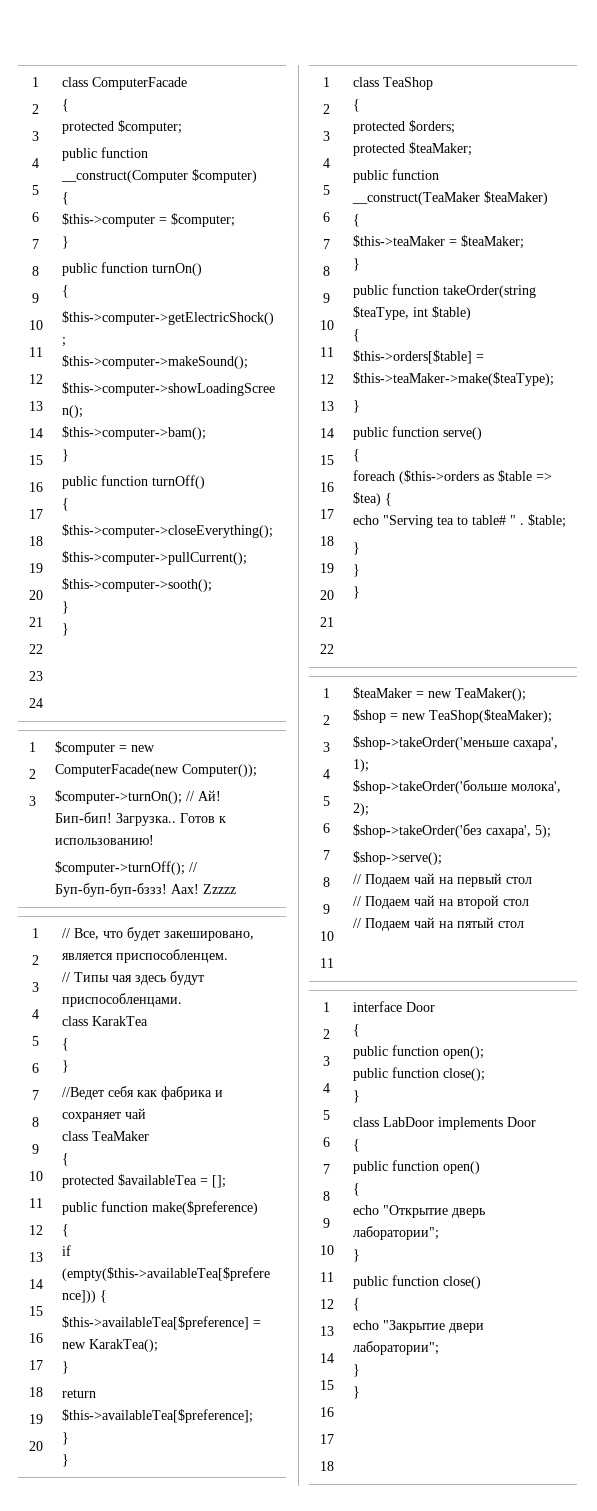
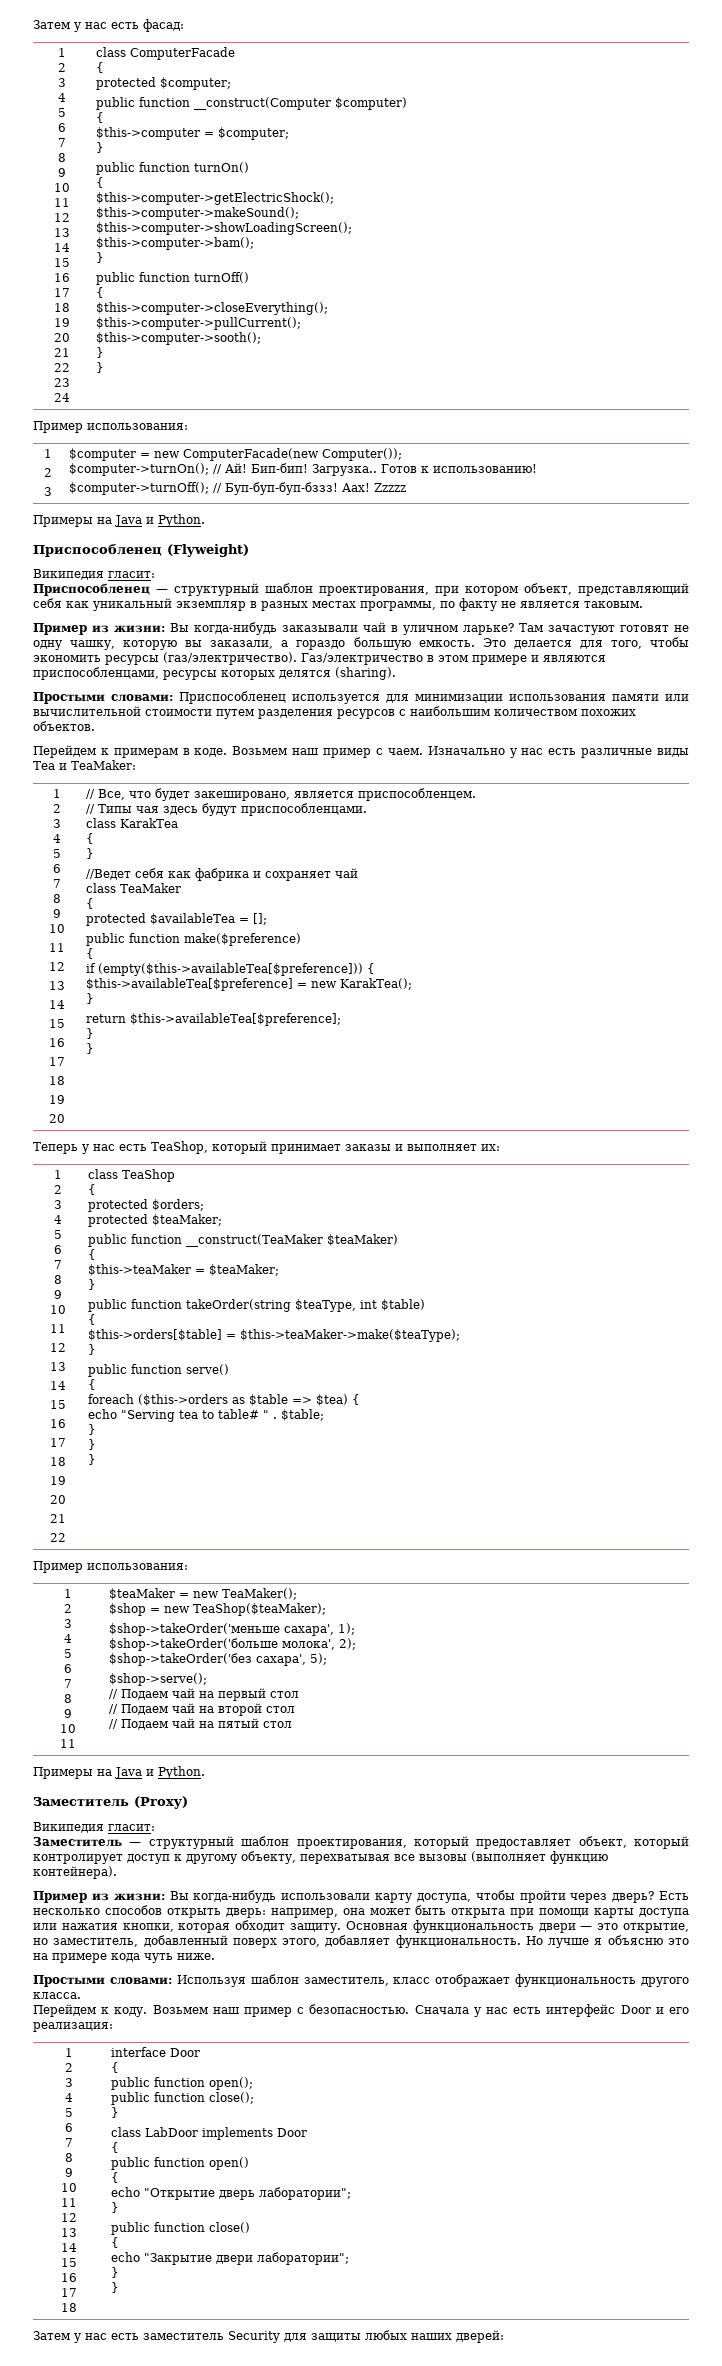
(32, 82) none -> [33,19,184,32] Затем у нас есть фасад: //
(69, 629) none -> [33,421,188,433] // Пример использования:
(236, 889) none -> [33,514,205,527] [33,543,249,557] [33,569,155,580] [33,583,689,596] [33,598,643,611] [33,622,689,635] [33,637,690,650] [33,652,606,665] [33,667,396,680] [33,691,689,704] [33,706,636,719] [33,721,95,731] [33,745,690,758] [33,760,136,770] // Примеры на Java и Python. // Приспособленец (Flyweight) // Википедия гласит: // Приспособленец — структурный шаблон проектирования, при котором объект, представляющий себя как уникальный экземпляр в разных местах программы, по факту не является таковым. // Пример из жизни: Вы когда-нибудь заказывали чай в уличном ларьке? Там зачастуют готовят не одну чашку, которую вы заказали, а гораздо большую емкость. Это делается для того, чтобы экономить ресурсы (газ/электричество). Газ/электричество в этом примере и являются приспособленцами, ресурсы которых делятся (sharing). // Простыми словами: Приспособленец используется для минимизации использования памяти или вычислительной стоимости путем разделения ресурсов с наибольшим количеством похожих объектов. // Перейдем к примерам в коде. Возьмем наш пример с чаем. Изначально у нас есть различные виды Tea и TeaMaker:
(69, 1460) none -> [33,1141,500,1154] // Теперь у нас есть TeaShop, который принимает заказы и выполняет их:
(360, 592) none -> [33,1561,188,1573] // Пример использования:
(524, 924) none -> [33,1766,205,1779] [33,1796,188,1809] [33,1822,155,1833] [33,1836,689,1849] [33,1851,608,1864] [33,1866,117,1879] [33,1890,690,1903] [33,1905,689,1918] [33,1920,690,1933] [33,1935,689,1948] [33,1953,215,1963] [33,1974,689,1987] [33,1992,81,1999] [33,2004,690,2017] [33,2022,113,2032] // Примеры на Java и Python. // Заместитель (Proxy) // Википедия гласит: // Заместитель — структурный шаблон проектирования, который предоставляет объект, который контролирует доступ к другому объекту, перехватывая все вызовы (выполняет функцию контейнера). // Пример из жизни: Вы когда-нибудь использовали карту доступа, чтобы пройти через дверь? Есть несколько способов открыть дверь: например, она может быть открыта при помощи карты доступа или нажатия кнопки, которая обходит защиту. Основная функциональность двери — это открытие, но заместитель, добавленный поверх этого, добавляет функциональность. Но лучше я объясню это на примере кода чуть ниже. // Простыми словами: Используя шаблон заместитель, класс отображает функциональность другого класса. // Перейдем к коду. Возьмем наш пример с безопасностью. Сначала у нас есть интерфейс Door и его реализация:
(360, 1392) none -> [33,2330,504,2343] // Затем у нас есть заместитель Security для защиты любых наших дверей:

